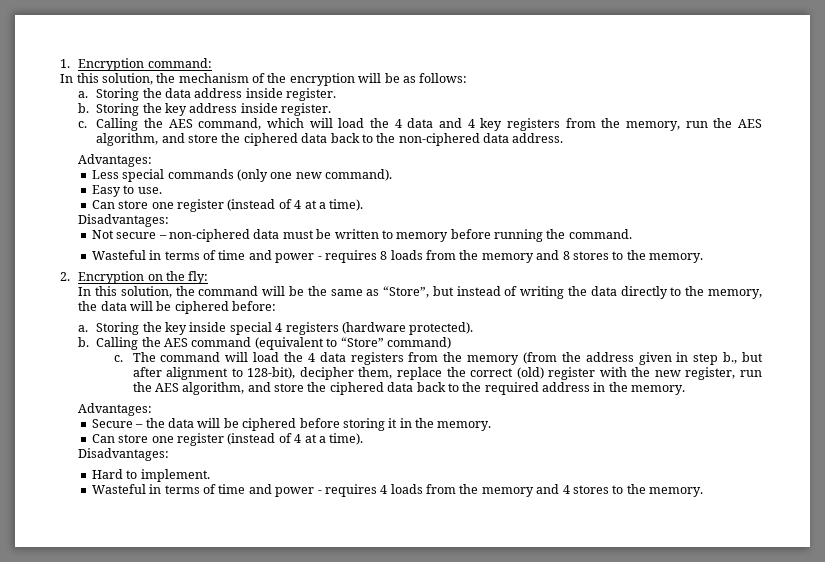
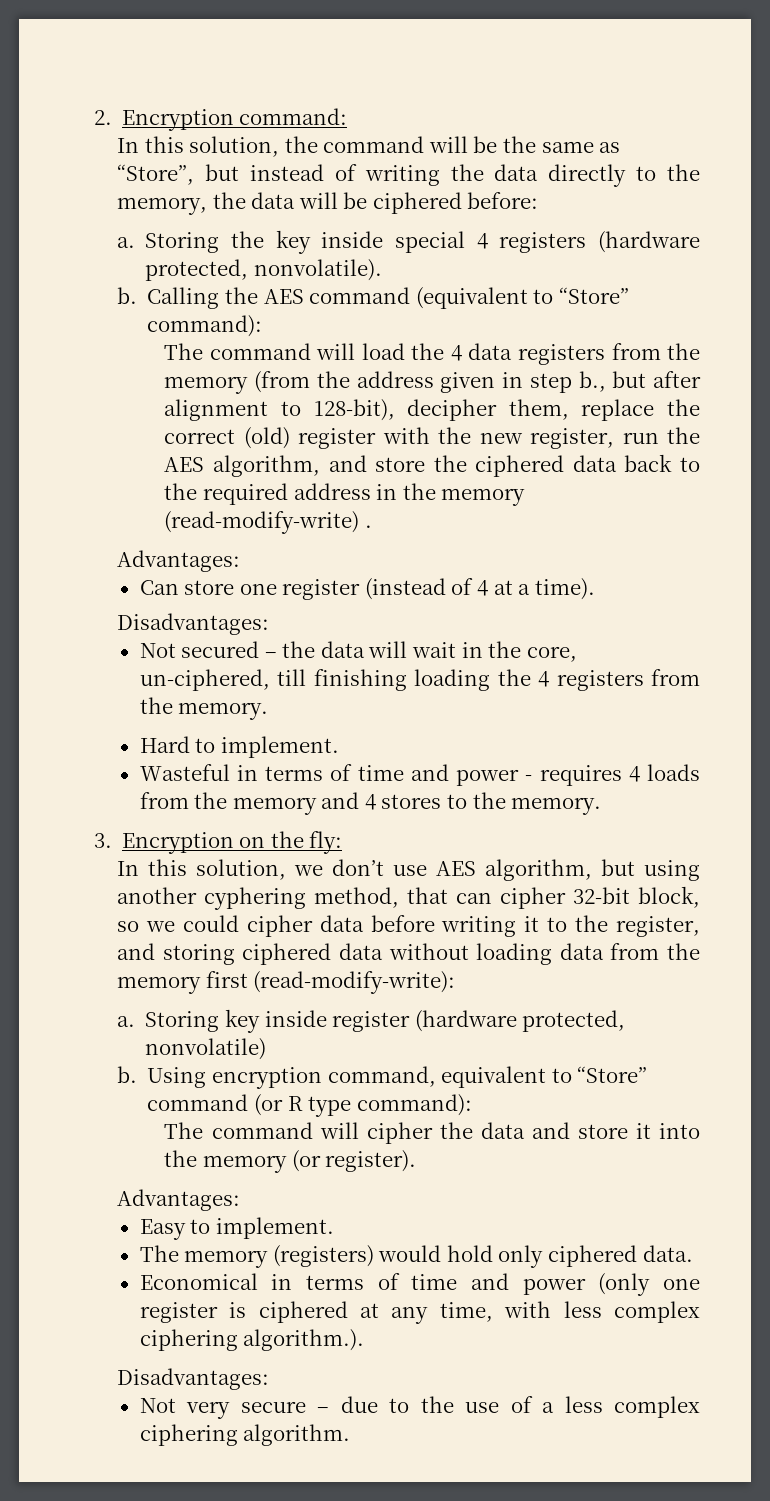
[60,59,71,68] 1. -> [93,110,112,125] 2.
[60,73,468,86] [78,88,337,101] [78,103,332,116] [78,118,762,131] [96,133,564,146] [78,154,153,167] [91,169,393,182] [91,185,162,197] [91,199,364,212] [78,214,170,227] [91,229,632,242] [91,250,704,263] [60,271,209,284] // In this solution, the mechanism of the encryption will be as follows: // a. Storing the data address inside register. // b. Storing the key address inside register. // c. Calling the AES command, which will load the 4 data and 4 key registers from the memory, run the AES algorithm, and store the ciphered data back to the non-ciphered data address. // Advantages: // Less special commands (only one new command). // Easy to use. // Can store one register (instead of 4 at a time). // Disadvantages: // Not secure – non-ciphered data must be written to memory before running the command. // Wasteful in terms of time and power - requires 8 loads from the memory and 8 stores to the memory. // 2. Encryption on the fly: -> (348, 116) none
[409,322,474,335] protected). -> [145,259,383,281] protected, nonvolatile).
[386,337,451,349] [114,355,124,362] command) // c. -> [147,315,263,337] command): //
[631,385,686,395] [78,403,153,416] [91,418,492,431] memory. // Advantages: // Secure – the data will be ciphered before storing it in the memory. -> [441,488,526,506] [164,511,372,534] [117,550,241,572] memory (read-modify-write) . // Advantages:
(170, 454) none -> [139,641,577,662] [139,669,701,691] [139,697,269,720] // Not secured – the data will wait in the core, un-ciphered, till finishing loading the 4 registers from the memory.
(704, 492) none -> [93,831,343,854] [117,859,701,881] [117,886,700,910] [117,915,700,937] [117,943,700,965] [117,971,456,994] [117,1009,626,1033] [145,1038,267,1060] [117,1066,648,1089] [147,1094,472,1117] [164,1122,701,1144] [164,1150,417,1173] [117,1189,241,1211] [139,1217,334,1240] [139,1245,693,1268] [139,1273,700,1296] [139,1301,700,1324] [139,1329,365,1351] [117,1368,270,1390] [139,1396,701,1419] [139,1424,351,1446] // 3. Encryption on the fly: // In this solution, we don’t use AES algorithm, but using another cyphering method, that can cipher 32-bit block, so we could cipher data before writing it to the register, and storing ciphered data without loading data from the memory first (read-modify-write): // a. Storing key inside register (hardware protected, nonvolatile) // b. Using encryption command, equivalent to “Store” command (or R type command): // The command will cipher the data and store it into the memory (or register). // Advantages: // Easy to implement. // The memory (registers) would hold only ciphered data. // Economical in terms of time and power (only one register is ciphered at any time, with less complex ciphering algorithm.). // Disadvantages: // Not very secure – due to the use of a less complex ciphering algorithm.

